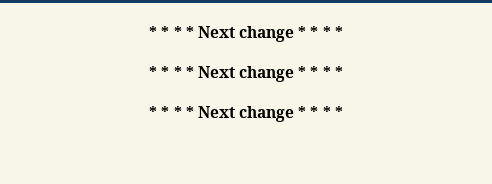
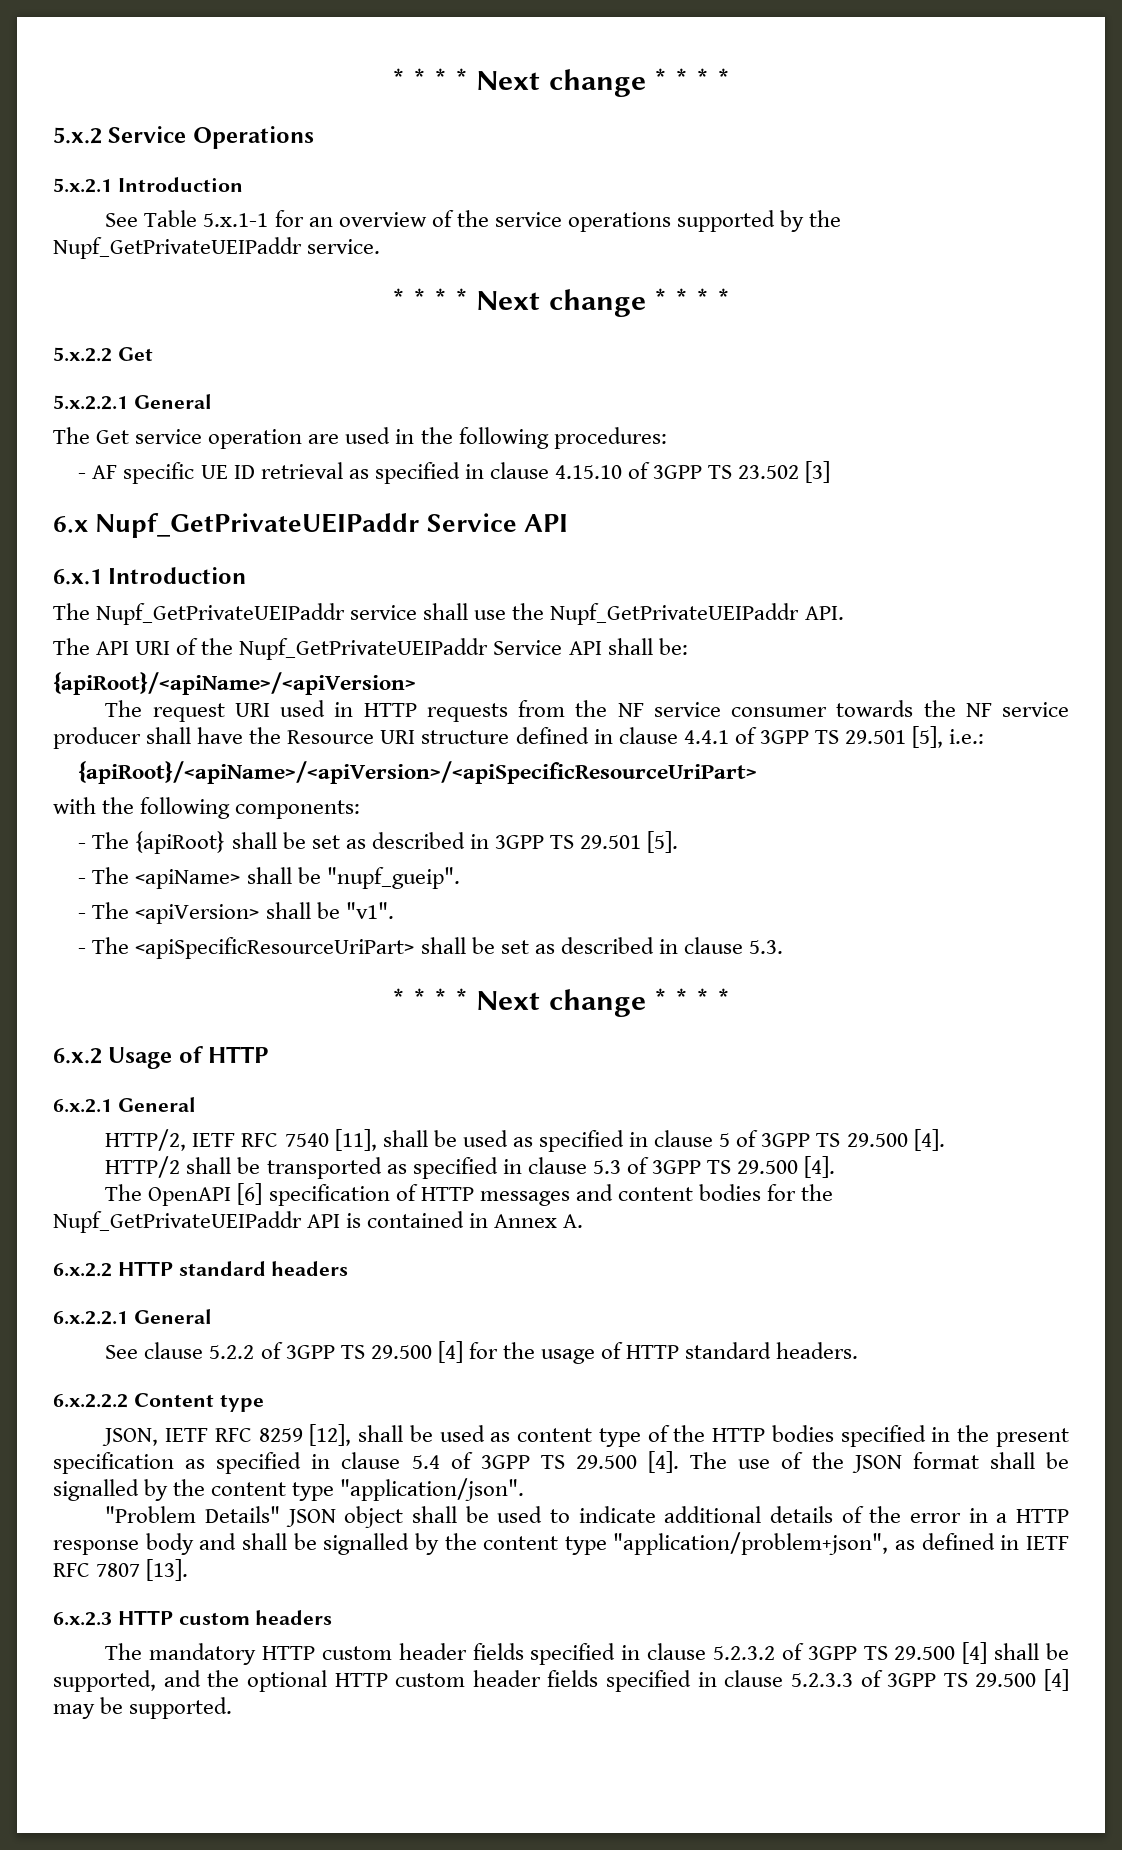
(343, 32) none -> [53,126,314,149] [53,177,243,193] [105,210,842,232] [53,237,381,259] // 5.x.2 Service Operations // 5.x.2.1 Introduction // See Table 5.x.1-1 for an overview of the service operations supported by the Nupf_GetPrivateUEIPaddr service.
(343, 72) none -> [53,347,153,362] [53,394,212,410] [53,427,667,449] [78,461,831,484] [53,513,568,538] [53,567,247,585] [53,603,844,625] [53,638,688,660] [53,672,416,695] [105,700,1069,722] [53,726,985,749] [78,761,758,784] [53,797,361,819] [78,831,679,854] [78,867,460,889] [78,902,394,924] [78,937,784,959] // 5.x.2.2 Get // 5.x.2.2.1 General // The Get service operation are used in the following procedures: // - AF specific UE ID retrieval as specified in clause 4.15.10 of 3GPP TS 23.502 [3] // 6.x Nupf_GetPrivateUEIPaddr Service API // 6.x.1 Introduction // The Nupf_GetPrivateUEIPaddr service shall use the Nupf_GetPrivateUEIPaddr API. // The API URI of the Nupf_GetPrivateUEIPaddr Service API shall be: // {apiRoot}/<apiName>/<apiVersion> // The request URI used in HTTP requests from the NF service consumer towards the NF service producer shall have the Resource URI structure defined in clause 4.4.1 of 3GPP TS 29.501 [5], i.e.: // {apiRoot}/<apiName>/<apiVersion>/<apiSpecificResourceUriPart> // with the following components: // - The {apiRoot} shall be set as described in 3GPP TS 29.501 [5]. // - The <apiName> shall be "nupf_gueip". // - The <apiVersion> shall be "v1". // - The <apiSpecificResourceUriPart> shall be set as described in clause 5.3.
(343, 112) none -> [53,1046,269,1069] [53,1097,196,1113] [105,1129,945,1152] [105,1156,836,1179] [105,1183,834,1206] [53,1211,584,1233] [53,1261,349,1277] [53,1309,212,1325] [105,1341,859,1364] [53,1393,264,1412] [102,1424,1070,1447] [53,1451,1069,1474] [53,1478,525,1501] [105,1506,1070,1528] [53,1532,1069,1555] [53,1559,189,1581] [53,1610,333,1626] [105,1642,1070,1665] [53,1669,1069,1692] [53,1697,233,1719] // 6.x.2 Usage of HTTP // 6.x.2.1 General // HTTP/2, IETF RFC 7540 [11], shall be used as specified in clause 5 of 3GPP TS 29.500 [4]. // HTTP/2 shall be transported as specified in clause 5.3 of 3GPP TS 29.500 [4]. // The OpenAPI [6] specification of HTTP messages and content bodies for the Nupf_GetPrivateUEIPaddr API is contained in Annex A. // 6.x.2.2 HTTP standard headers // 6.x.2.2.1 General // See clause 5.2.2 of 3GPP TS 29.500 [4] for the usage of HTTP standard headers. // 6.x.2.2.2 Content type // JSON, IETF RFC 8259 [12], shall be used as content type of the HTTP bodies specified in the present specification as specified in clause 5.4 of 3GPP TS 29.500 [4]. The use of the JSON format shall be signalled by the content type "application/json". // "Problem Details" JSON object shall be used to indicate additional details of the error in a HTTP response body and shall be signalled by the content type "application/problem+json", as defined in IETF RFC 7807 [13]. // 6.x.2.3 HTTP custom headers // The mandatory HTTP custom header fields specified in clause 5.2.3.2 of 3GPP TS 29.500 [4] shall be supported, and the optional HTTP custom header fields specified in clause 5.2.3.3 of 3GPP TS 29.500 [4] may be supported.

